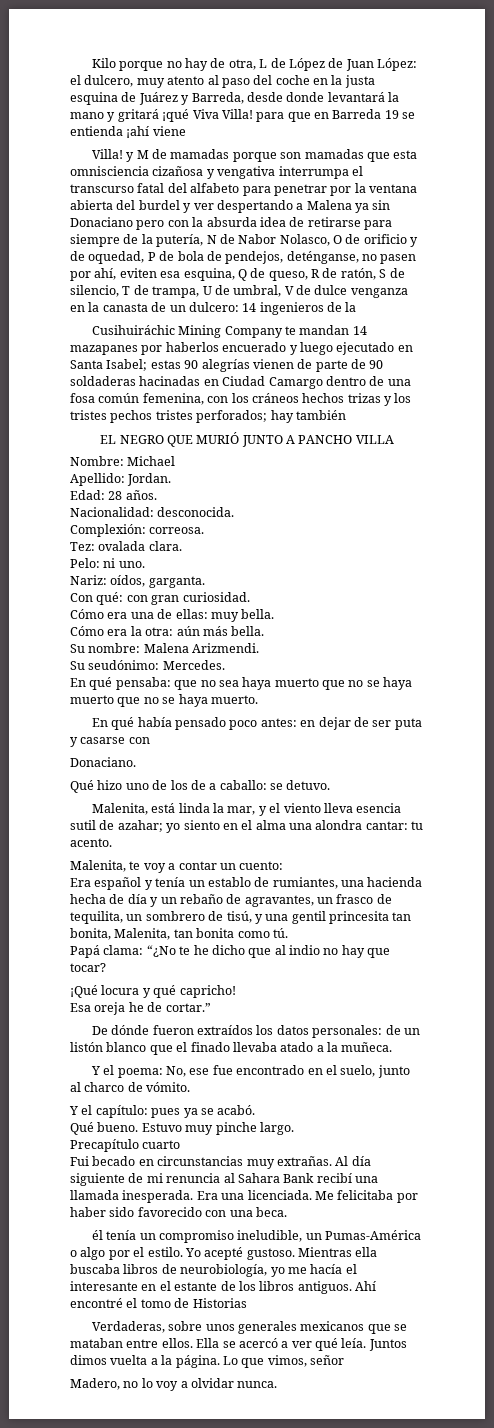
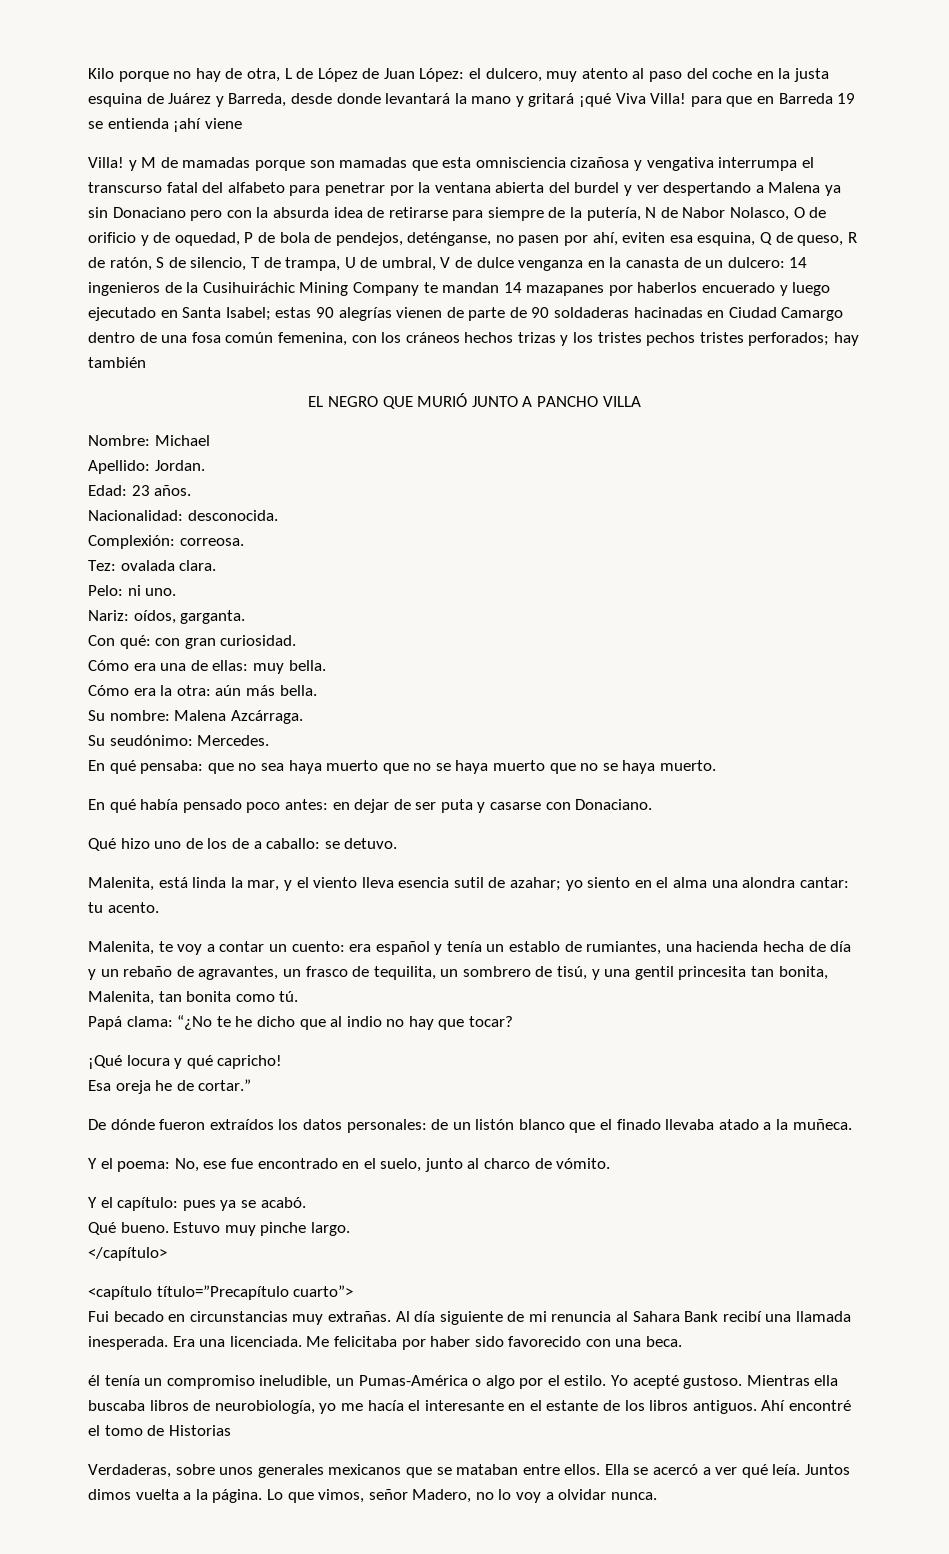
(357, 307) // -> (199, 287) none
[108,491,123,500] 28 -> [131,485,150,496] 23
[192,643,260,653] Arizmendi. -> [230,710,303,724] Azcárraga.
(150, 740) // -> (571, 806) none
[70,878,91,887] // Era -> [349,944,372,952] era
[70,1139,181,1152] Precapítulo cuarto -> [88,1247,167,1261] [88,1285,354,1300] </capítulo> // <capítulo título=”Precapítulo cuarto”>
(344, 1360) // -> (408, 1494) none

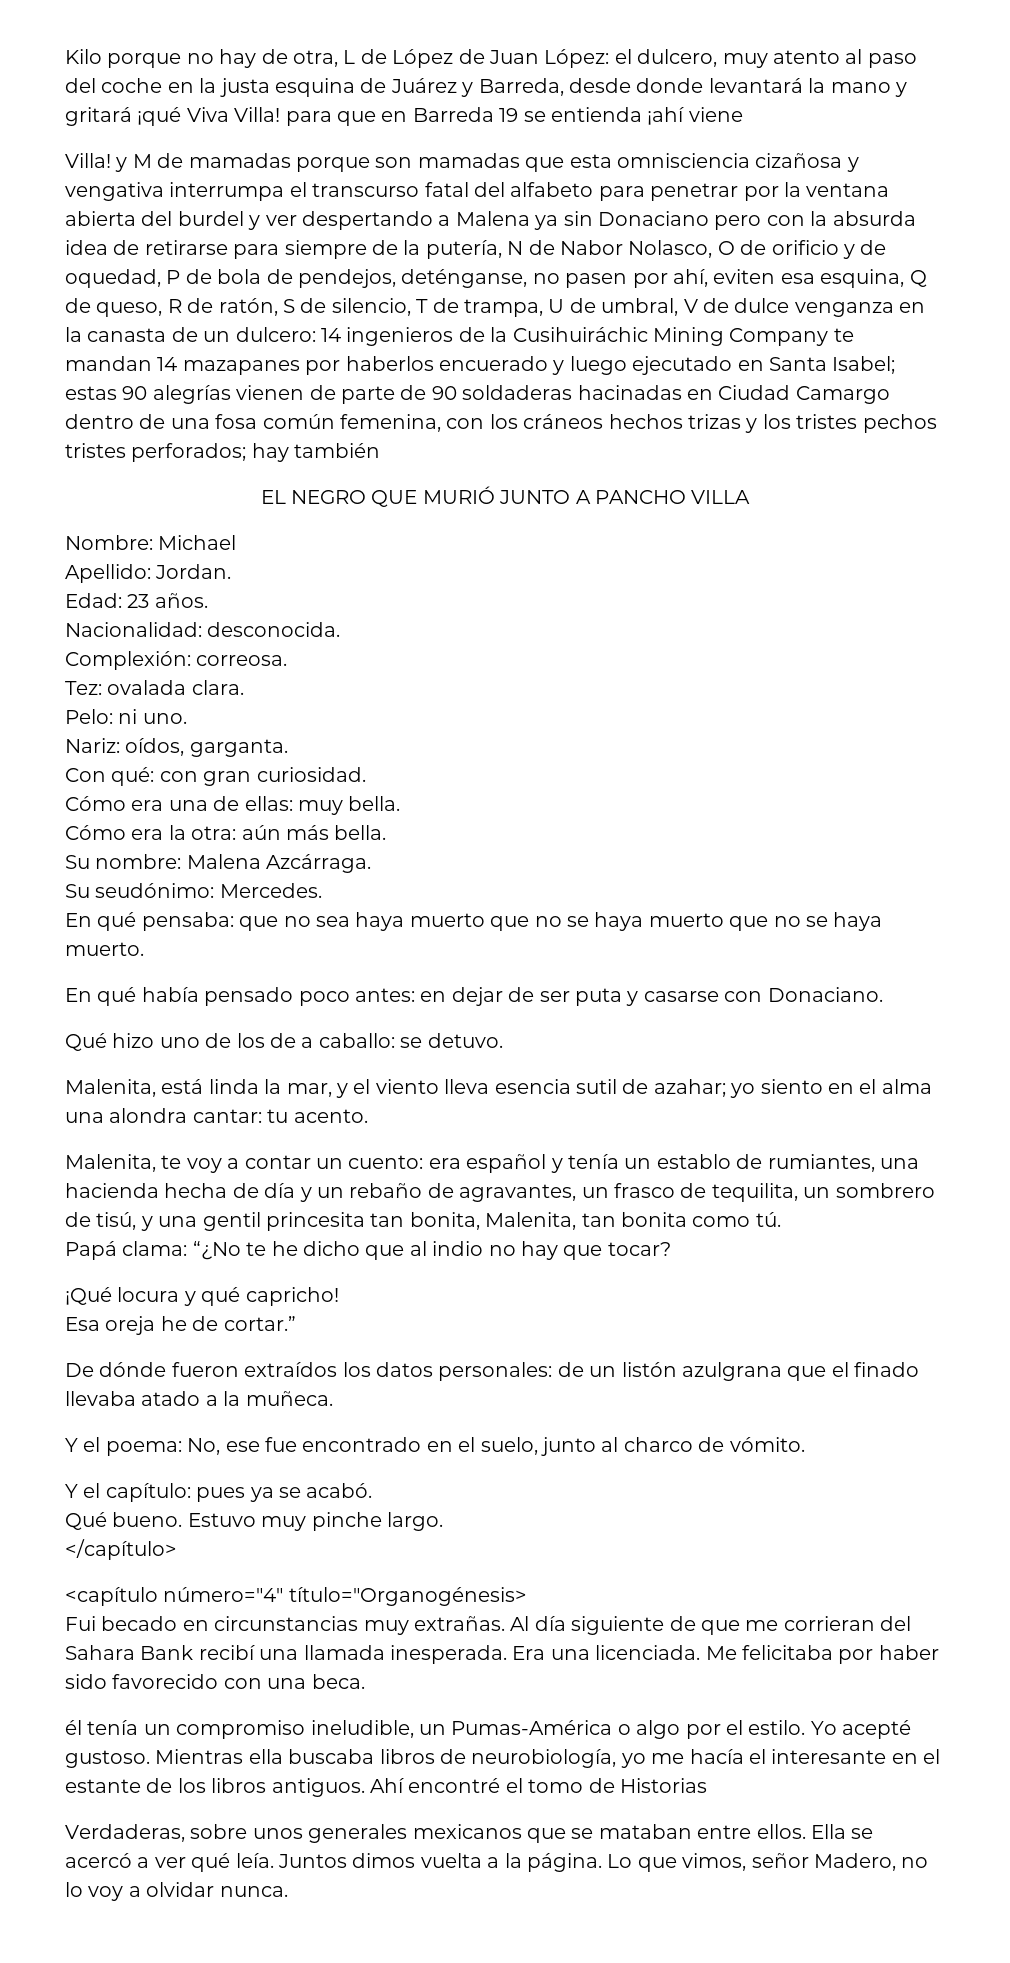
[518,1119,565,1130] blanco -> [681,1362,782,1381] azulgrana
[156,1285,354,1300] título=”Precapítulo cuarto”> -> [163,1587,527,1606] número="4" título="Organogénesis>
[528,1311,629,1322] mi renuncia al -> [700,1616,912,1635] que me corrieran del

